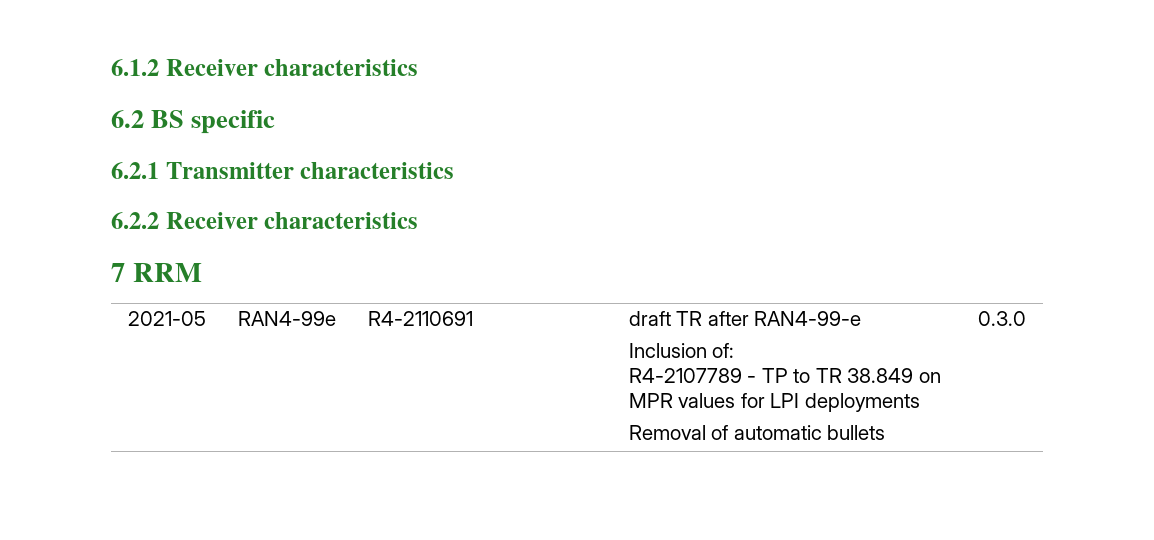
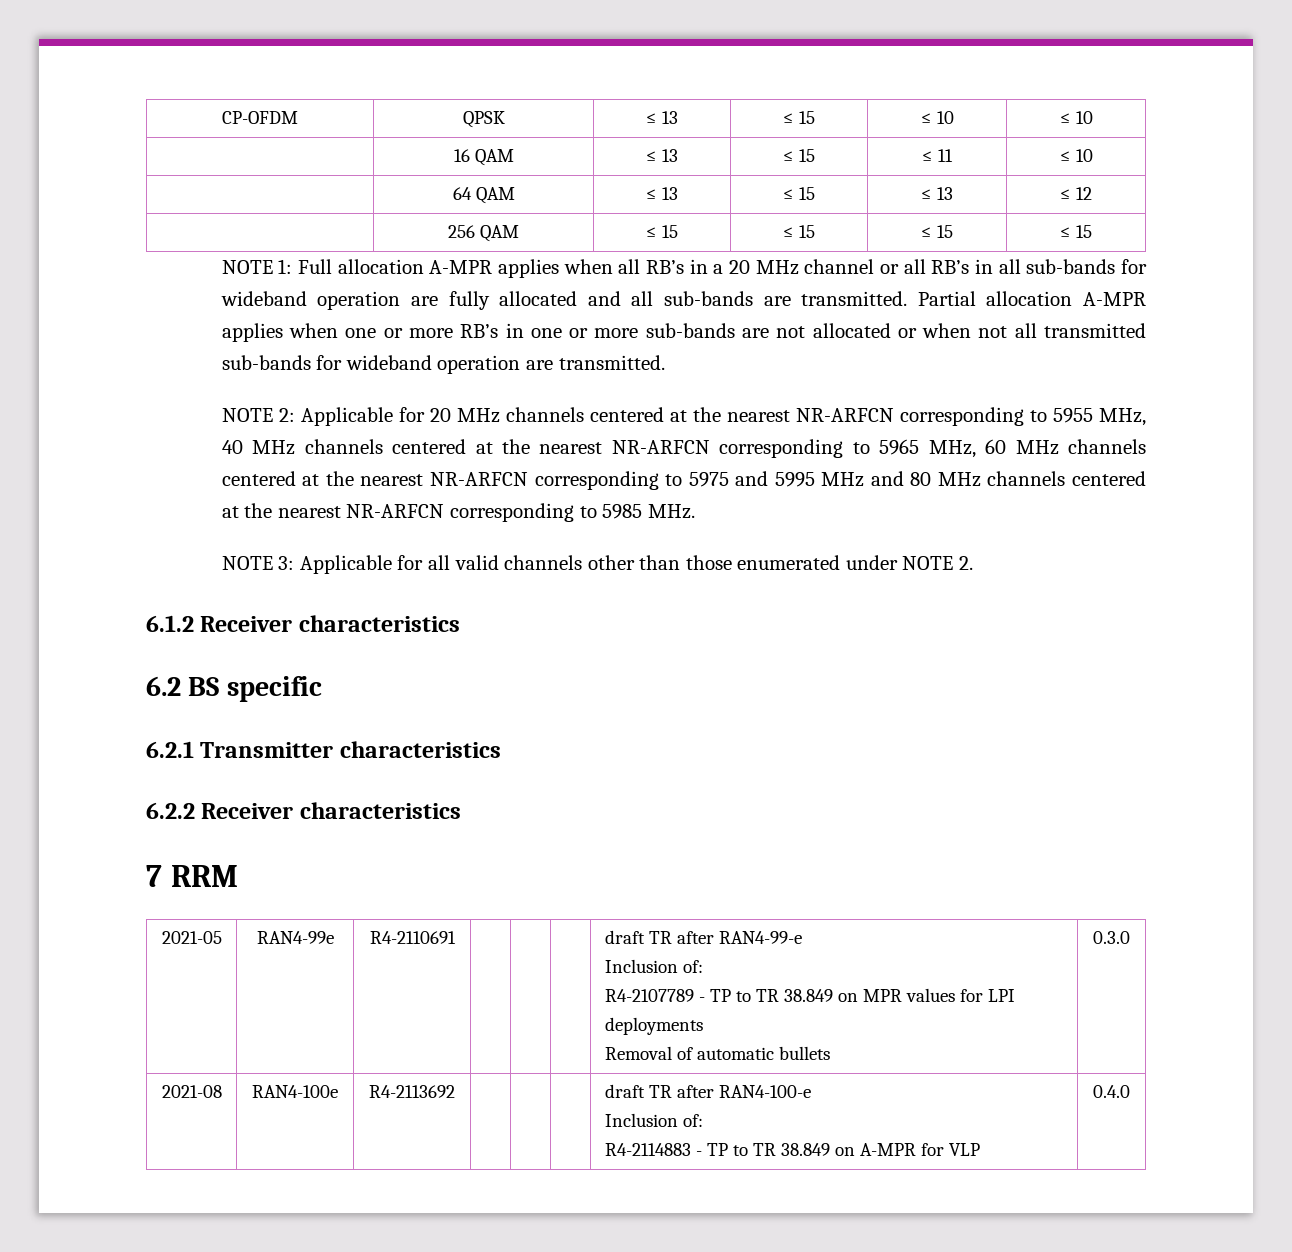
(111, 67) none -> [222,111,298,124] [462,111,505,128] [646,111,678,124] [783,111,815,124] [920,111,954,124] [1059,111,1093,124] [453,149,514,166] [646,149,678,162] [783,149,815,162] [922,149,953,162] [1059,149,1093,162] [452,187,515,204] [646,187,678,200] [783,187,815,200] [921,187,953,200] [1060,187,1092,200] [448,225,519,242] [646,225,678,238] [783,225,815,238] [921,225,953,238] [1060,225,1092,238] [221,259,1147,278] [220,291,1146,310] [221,323,1146,342] [221,355,665,374] [221,407,1147,426] [221,439,1146,458] [221,471,1147,490] [221,503,695,522] [221,555,973,574] CP-OFDM | QPSK | ≤ 13 | ≤ 15 | ≤ 10 | ≤ 10 // | 16 QAM | ≤ 13 | ≤ 15 | ≤ 11 | ≤ 10 // | 64 QAM | ≤ 13 | ≤ 15 | ≤ 13 | ≤ 12 // | 256 QAM | ≤ 15 | ≤ 15 | ≤ 15 | ≤ 15 // NOTE 1: Full allocation A-MPR applies when all RB’s in a 20 MHz channel or all RB’s in all sub-bands for wideband operation are fully allocated and all sub-bands are transmitted. Partial allocation A-MPR applies when one or more RB’s in one or more sub-bands are not allocated or when not all transmitted sub-bands for wideband operation are transmitted. // NOTE 2: Applicable for 20 MHz channels centered at the nearest NR-ARFCN corresponding to 5955 MHz, 40 MHz channels centered at the nearest NR-ARFCN corresponding to 5965 MHz, 60 MHz channels centered at the nearest NR-ARFCN corresponding to 5975 and 5995 MHz and 80 MHz channels centered at the nearest NR-ARFCN corresponding to 5985 MHz. // NOTE 3: Applicable for all valid channels other than those enumerated under NOTE 2. //
(1026, 318) none -> [161,1085,222,1098] [252,1085,338,1098] [369,1085,455,1098] [604,1084,811,1098] [604,1113,703,1127] [604,1143,980,1156] [1093,1085,1130,1098] // 2021-08 | RAN4-100e | R4-2113692 | | | | draft TR after RAN4-100-e // Inclusion of: // R4-2114883 - TP to TR 38.849 on A-MPR for VLP | 0.4.0

